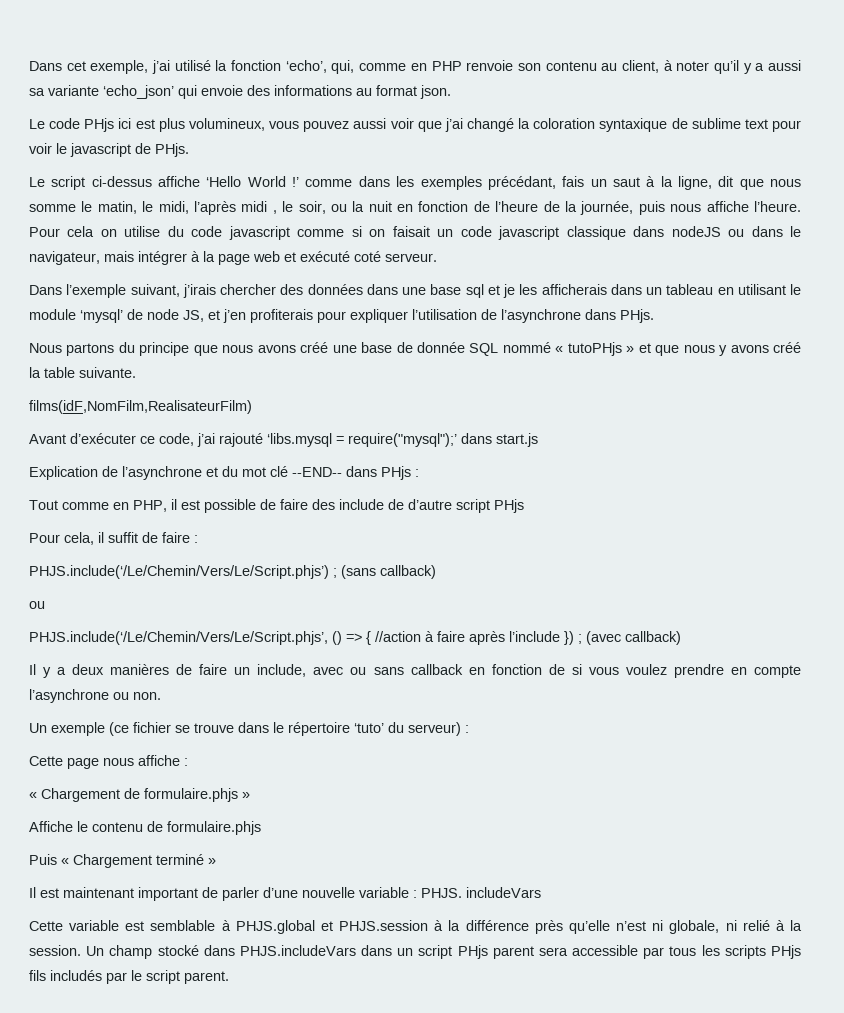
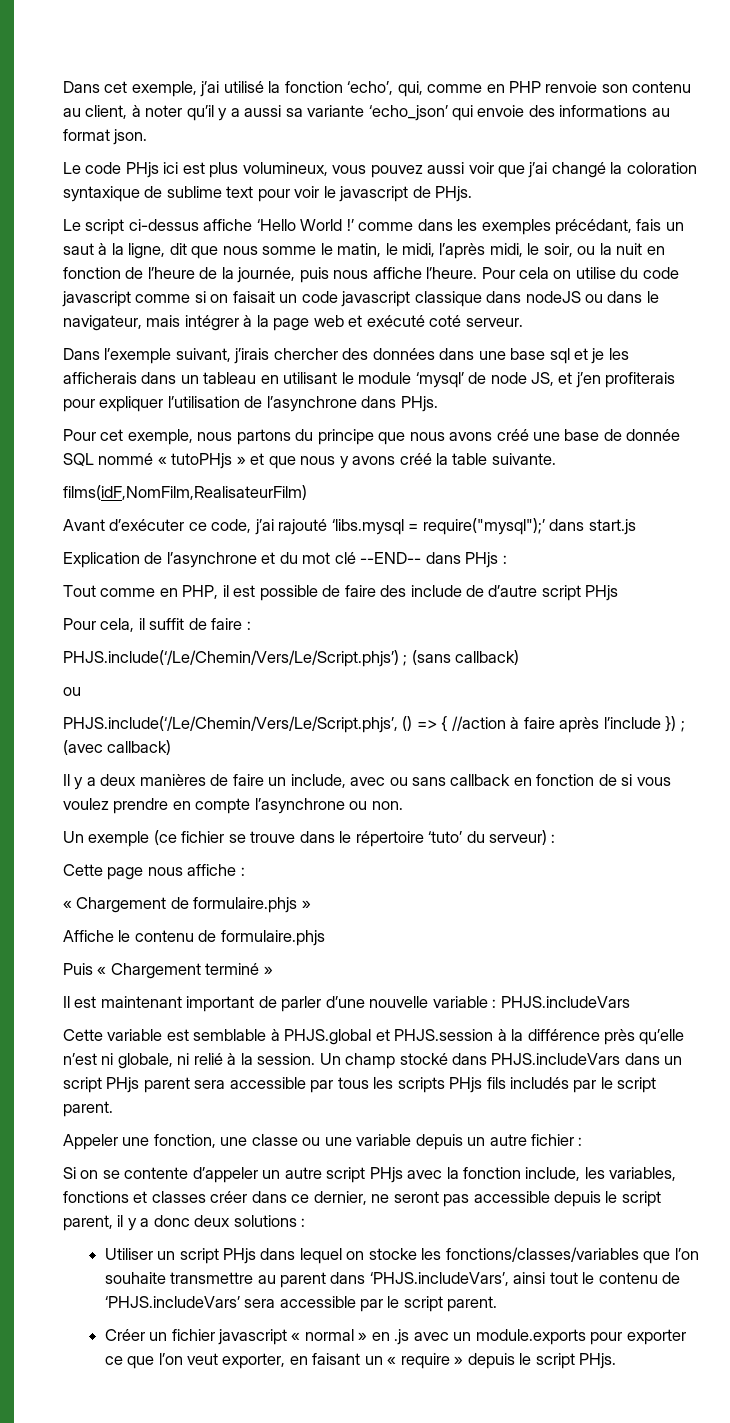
[241,201,277,214] midi , -> [489,243,523,257] midi,
[29,343,62,353] Nous -> [63,429,233,445] Pour cet exemple, nous
[421,887,541,898] PHJS. includeVars -> [500,996,630,1008] PHJS.includeVars
(229, 977) none -> [63,1134,583,1150] [63,1167,677,1183] [63,1191,661,1207] [63,1215,306,1231] [104,1247,699,1264] [104,1272,681,1288] [104,1296,498,1312] [104,1329,686,1345] [104,1353,616,1369] // Appeler une fonction, une classe ou une variable depuis un autre fichier : // Si on se contente d’appeler un autre script PHjs avec la fonction include, les variables, fonctions et classes créer dans ce dernier, ne seront pas accessible depuis le script parent, il y a donc deux solutions : // Utiliser un script PHjs dans lequel on stocke les fonctions/classes/variables que l’on souhaite transmettre au parent dans ‘PHJS.includeVars’, ainsi tout le contenu de ‘PHJS.includeVars’ sera accessible par le script parent. // Créer un fichier javascript « normal » en .js avec un module.exports pour exporter ce que l’on veut exporter, en faisant un « require » depuis le script PHjs.

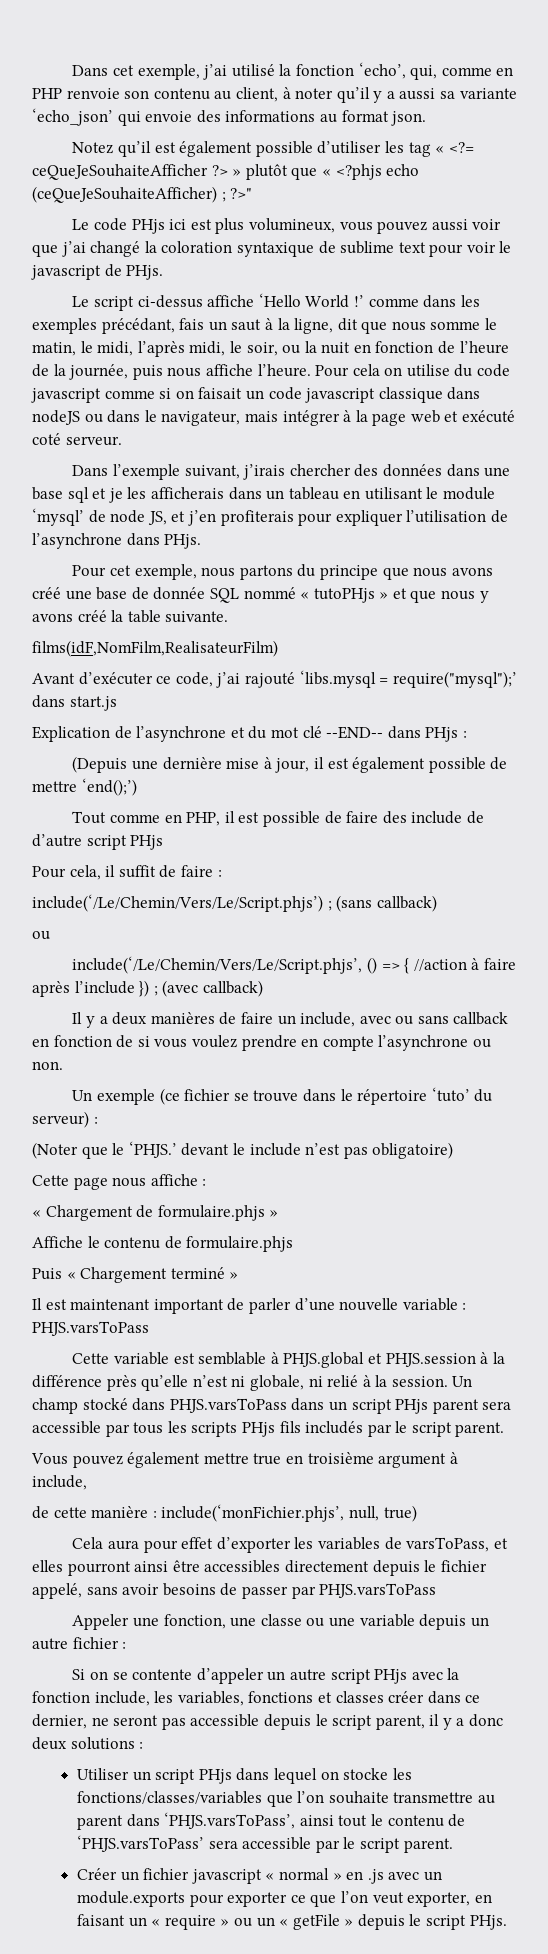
(148, 137) none -> [72,141,474,157] [32,164,420,180] [32,186,253,203] // Notez qu’il est également possible d’utiliser les tag « <?= ceQueJeSouhaiteAfficher ?> » plutôt que « <?phjs echo (ceQueJeSouhaiteAfficher) ; ?>"
(507, 559) none -> [72,756,508,773] [32,778,137,796] // (Depuis une dernière mise à jour, il est également possible de mettre ‘end();’)
[63,650,399,667] PHJS.include(‘/Le/Chemin/Vers/Le/Script.phjs’) -> [32,894,323,912] include(‘/Le/Chemin/Vers/Le/Script.phjs’)
[63,716,398,733] PHJS.include(‘/Le/Chemin/Vers/Le/Script.phjs’, -> [72,956,363,974] include(‘/Le/Chemin/Vers/Le/Script.phjs’,
(556, 838) none -> [32,1141,454,1159] // (Noter que le ‘PHJS.’ devant le include n’est pas obligatoire)
[500,996,630,1008] PHJS.includeVars -> [32,1321,149,1336] PHJS.varsToPass
[491,1053,621,1065] PHJS.includeVars -> [169,1398,287,1413] PHJS.varsToPass
(113, 1109) none -> [31,1452,458,1468] [32,1475,87,1490] [32,1504,417,1522] [72,1537,508,1553] [32,1560,487,1576] [32,1583,437,1599] // Vous pouvez également mettre true en troisième argument à include, // de cette manière : include(‘monFichier.phjs’, null, true) // Cela aura pour effet d’exporter les variables de varsToPass, et elles pourront ainsi être accessibles directement depuis le fichier appelé, sans avoir besoins de passer par PHJS.varsToPass
[369,1272,509,1286] ‘PHJS.includeVars’, -> [164,1812,296,1829] ‘PHJS.varsToPass’,
[104,1296,240,1308] ‘PHJS.includeVars’ -> [76,1835,204,1852] ‘PHJS.varsToPass’
(464, 1360) none -> [233,1914,354,1930] ou un « getFile »

